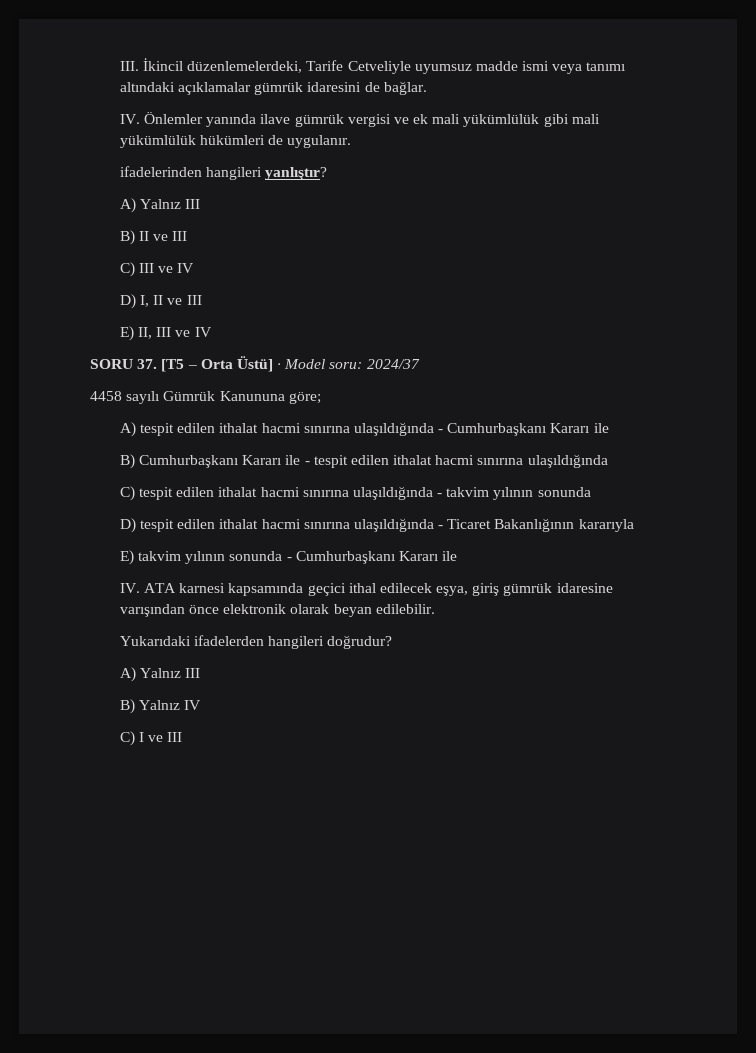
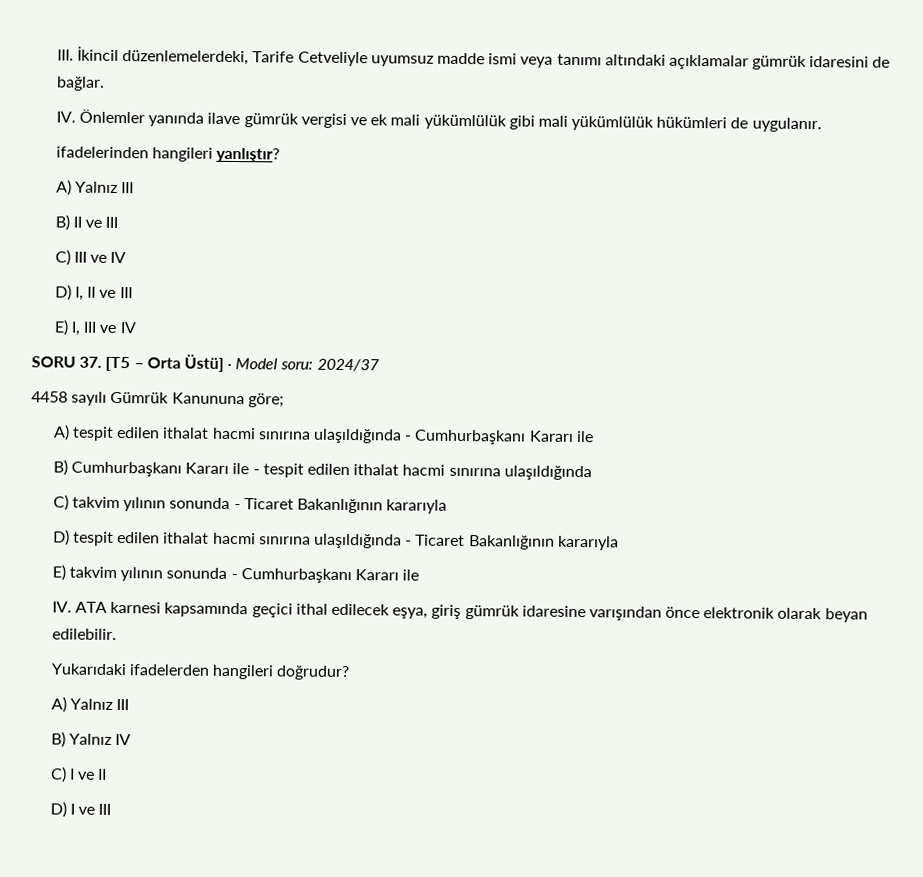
[137,327,152,339] II, -> [71,321,82,336] I,
[138,486,591,500] tespit edilen ithalat hacmi sınırına ulaşıldığında - takvim yılının sonunda -> [72,496,448,514] takvim yılının sonunda - Ticaret Bakanlığının kararıyla
(164, 738) none -> [98,768,108,780] [49,801,96,818] II // D) I ve

